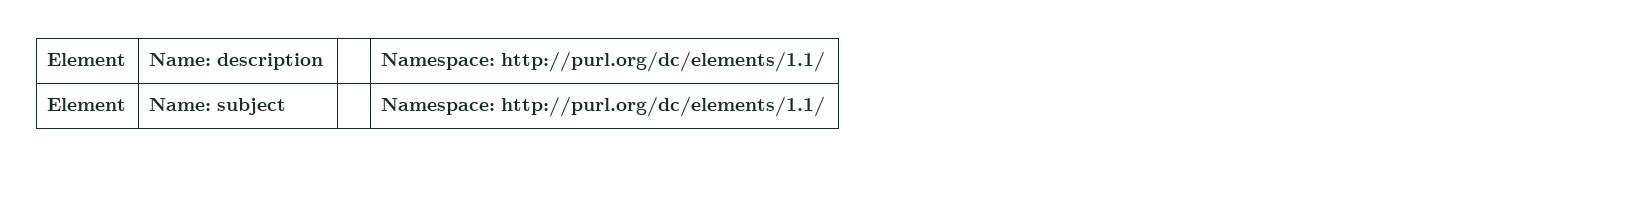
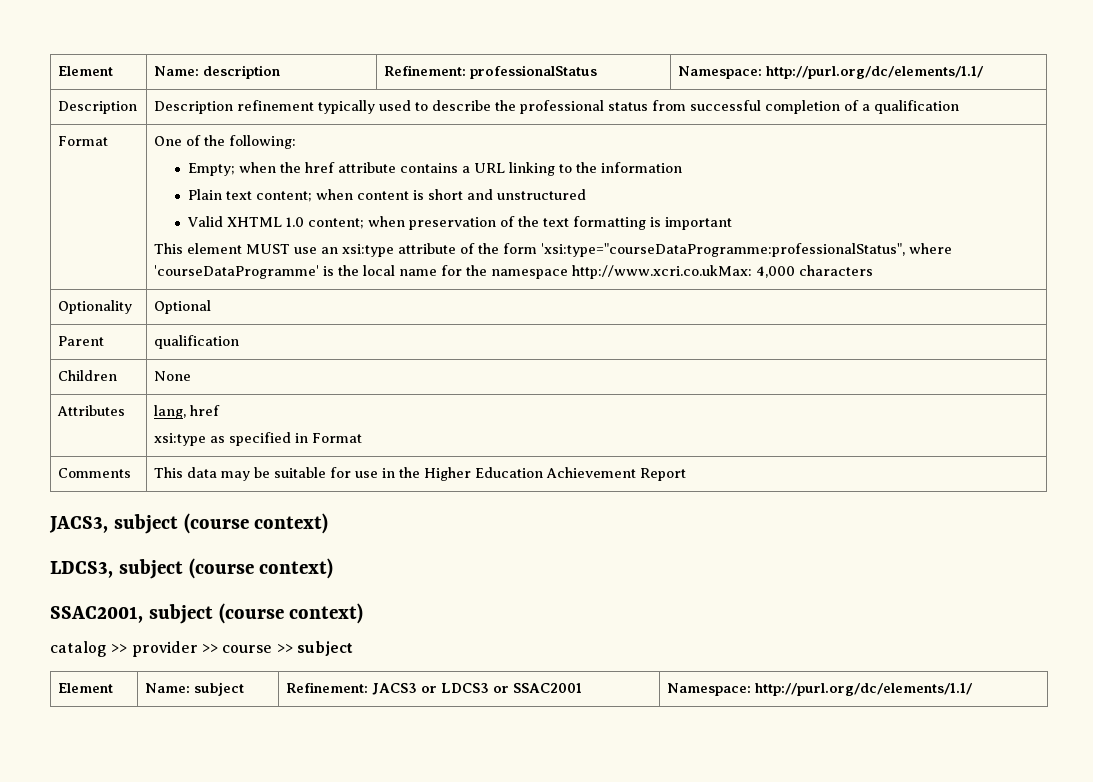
(324, 61) none -> [384,65,598,79] Refinement: professionalStatus
[47,98,127,111] [149,98,287,115] Element | Name: subject | -> [58,101,138,114] [154,100,960,114] [58,136,109,146] [154,135,297,149] [188,162,683,176] [188,189,587,202] [187,216,733,230] [154,243,953,257] [154,265,874,279] [58,300,133,314] [154,300,212,314] [58,336,105,346] [154,335,240,349] [58,370,118,381] [154,371,192,381] [57,405,126,416] [154,405,221,419] [154,432,363,446] [58,468,132,478] [154,467,687,481] [49,513,329,534] [50,558,334,579] [50,603,364,624] [50,641,353,657] [58,683,114,693] [145,682,245,696] [286,682,583,695] Description | Description refinement typically used to describe the professional status from successful completion of a qualification // Format | One of the following: // Empty; when the href attribute contains a URL linking to the information // Plain text content; when content is short and unstructured // Valid XHTML 1.0 content; when preservation of the text formatting is important // This element MUST use an xsi:type attribute of the form 'xsi:type="courseDataProgramme:professionalStatus", where 'courseDataProgramme' is the local name for the namespace http://www.xcri.co.ukMax: 4,000 characters // Optionality | Optional // Parent | qualification // Children | None // Attributes | lang, href // xsi:type as specified in Format // Comments | This data may be suitable for use in the Higher Education Achievement Report // JACS3, subject (course context) // LDCS3, subject (course context) // SSAC2001, subject (course context) // catalog >> provider >> course >> subject // Element | Name: subject | Refinement: JACS3 or LDCS3 or SSAC2001

